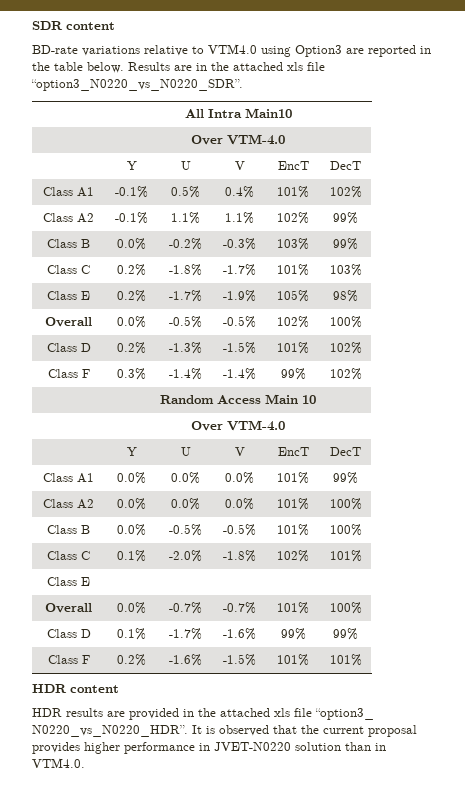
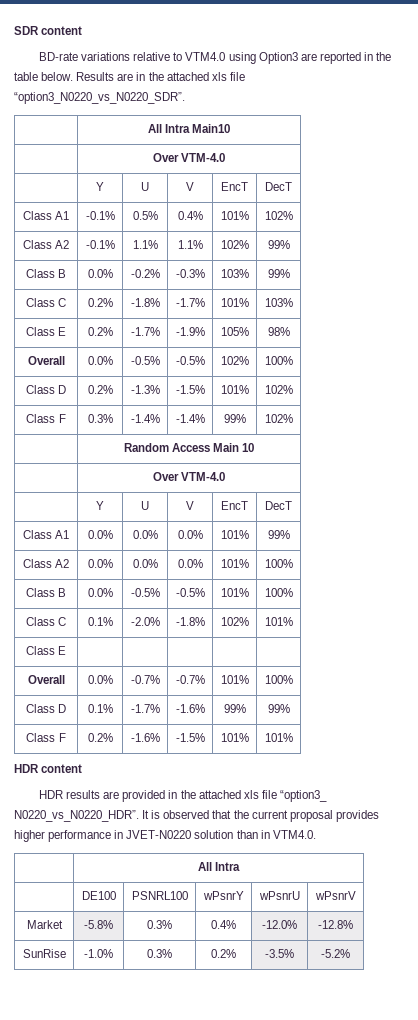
(85, 763) none -> [197,862,241,871] [81,891,116,900] [131,891,188,900] [202,891,244,900] [258,891,300,900] [314,891,356,900] [26,920,63,929] [84,920,113,929] [147,920,172,929] [211,920,236,929] [262,920,297,929] [318,920,353,929] [22,949,66,958] [84,949,113,958] [147,949,172,958] [211,949,236,958] [265,949,294,958] [321,949,350,958] // | All Intra // | DE100 | PSNRL100 | wPsnrY | wPsnrU | wPsnrV // Market | -5.8% | 0.3% | 0.4% | -12.0% | -12.8% // SunRise | -1.0% | 0.3% | 0.2% | -3.5% | -5.2%

